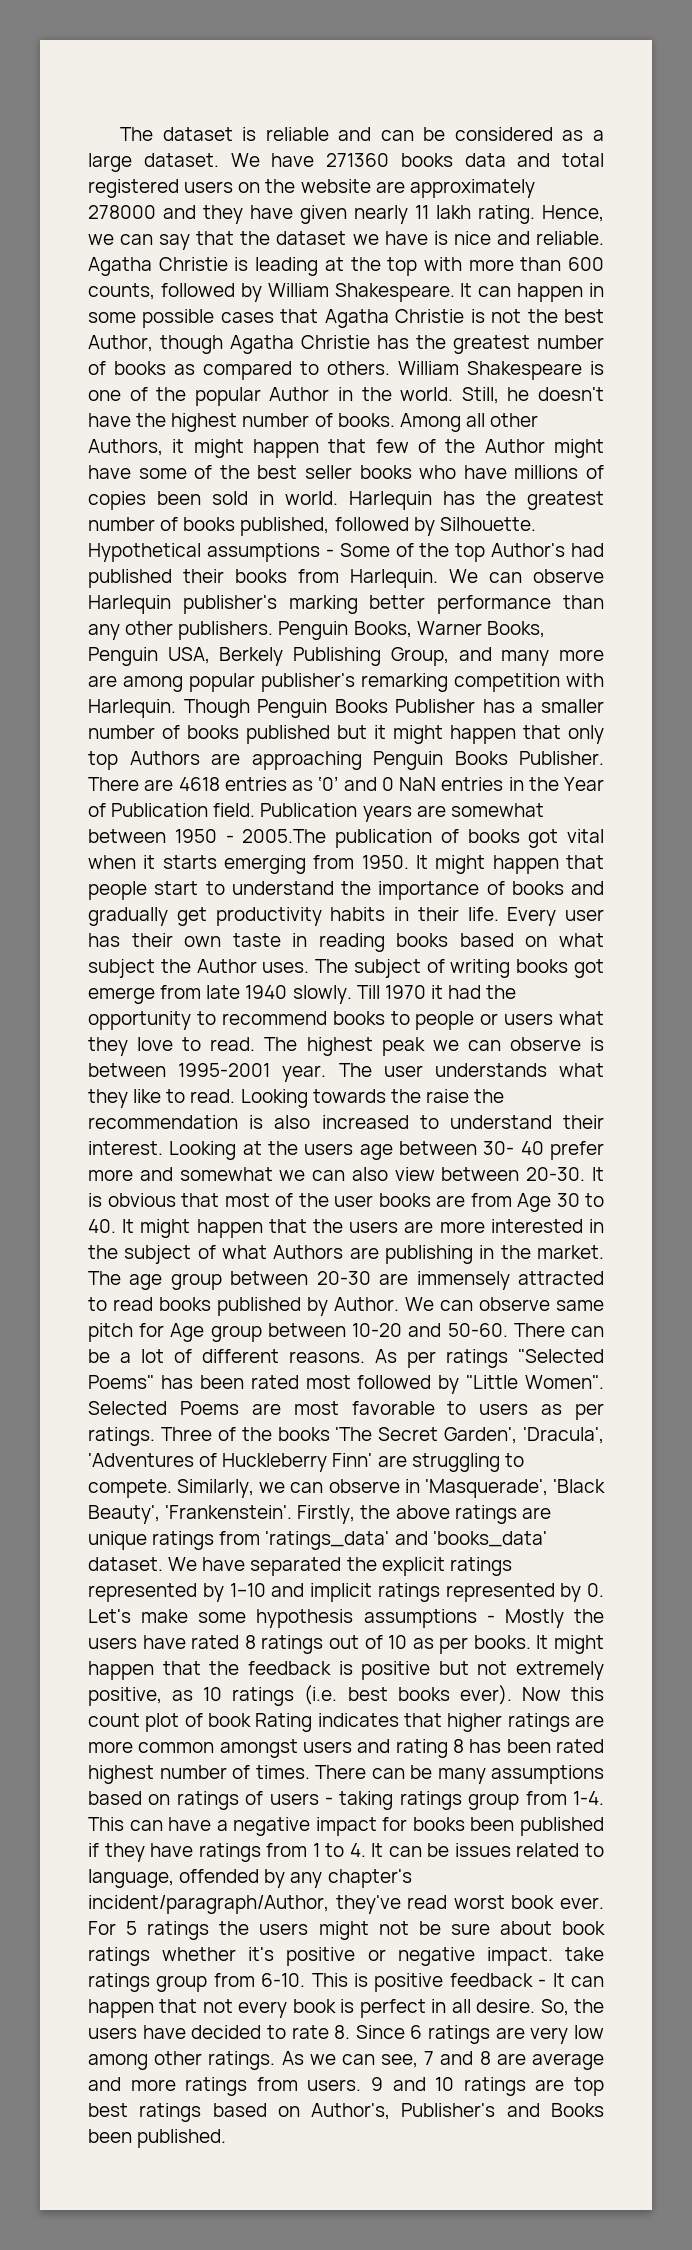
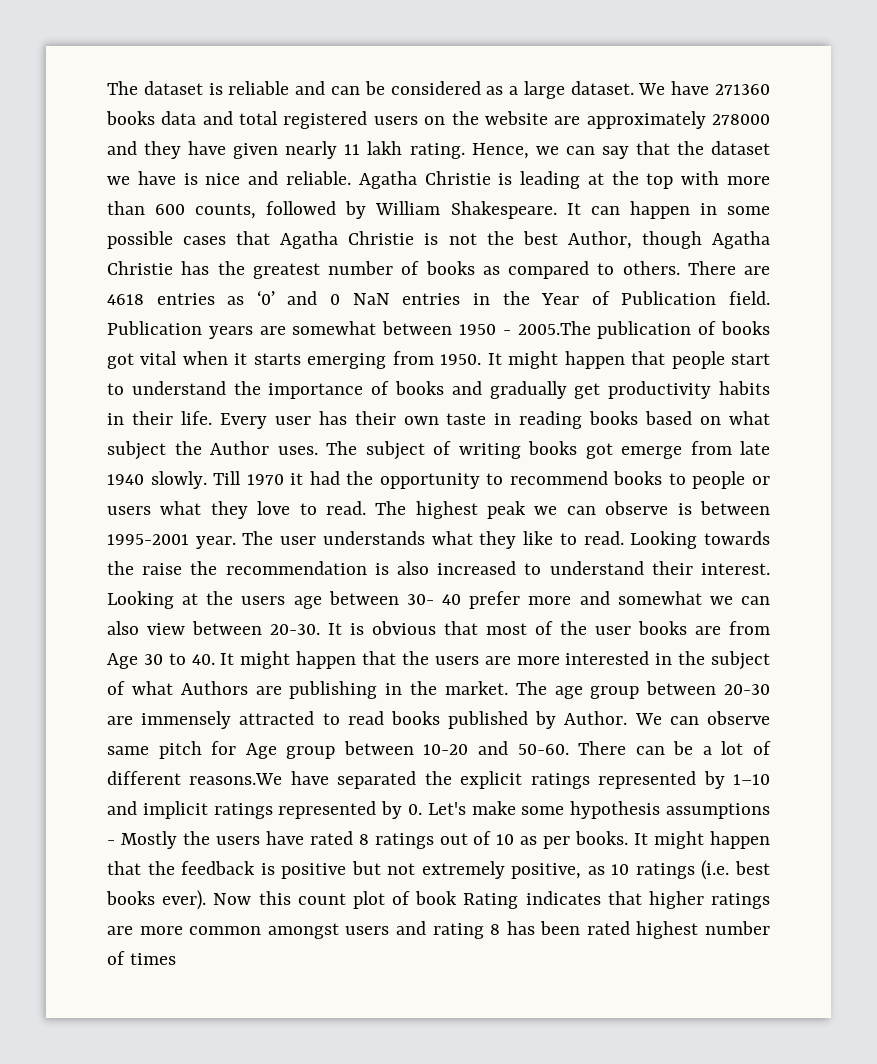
[398,361,604,380] [88,387,605,406] [88,413,539,432] [88,439,604,458] [88,465,605,479] [88,491,604,510] [88,517,536,536] [88,543,604,562] [88,569,604,588] [88,595,604,614] [88,621,545,640] [88,647,604,666] [88,673,604,692] [88,699,604,718] [88,725,604,744] [88,751,604,770] William Shakespeare is one of the popular Author in the world. Still, he doesn't have the highest number of books. Among all other Authors, it might happen that few of the Author might have some of the best seller books who have millions of copies been sold in world. Harlequin has the greatest number of books published, followed by Silhouette. Hypothetical assumptions - Some of the top Author's had published their books from Harlequin. We can observe Harlequin publisher's marking better performance than any other publishers. Penguin Books, Warner Books, Penguin USA, Berkely Publishing Group, and many more are among popular publisher's remarking competition with Harlequin. Though Penguin Books Publisher has a smaller number of books published but it might happen that only top Authors are approaching Penguin Books Publisher. -> (680, 268) none
[289,1349,604,1368] [88,1375,604,1394] [88,1401,604,1420] [88,1427,604,1446] [88,1453,524,1472] [88,1479,605,1498] [88,1505,551,1524] [88,1531,547,1550] [88,1557,198,1571] reasons. As per ratings "Selected Poems" has been rated most followed by "Little Women". Selected Poems are most favorable to users as per ratings. Three of the books 'The Secret Garden', 'Dracula', 'Adventures of Huckleberry Finn' are struggling to compete. Similarly, we can observe in 'Masquerade', 'Black Beauty', 'Frankenstein'. Firstly, the above ratings are unique ratings from 'ratings_data' and 'books_data' dataset. We -> [189,773,283,785] reasons.We
[255,1765,604,1784] [88,1791,604,1810] [88,1817,604,1836] [88,1843,605,1862] [88,1869,412,1888] [88,1895,605,1914] [88,1921,606,1940] [88,1947,605,1966] [88,1973,604,1992] [88,1999,604,2018] [88,2025,604,2044] [88,2051,604,2070] [88,2077,605,2096] [88,2103,604,2122] [88,2129,227,2148] times. There can be many assumptions based on ratings of users - taking ratings group from 1-4. This can have a negative impact for books been published if they have ratings from 1 to 4. It can be issues related to language, offended by any chapter's incident/paragraph/Author, they've read worst book ever. For 5 ratings the users might not be sure about book ratings whether it's positive or negative impact. take ratings group from 6-10. This is positive feedback - It can happen that not every book is perfect in all desire. So, the users have decided to rate 8. Since 6 ratings are very low among other ratings. As we can see, 7 and 8 are average and more ratings from users. 9 and 10 ratings are top best ratings based on Author's, Publisher's and Books been published. -> [129,953,176,965] times

